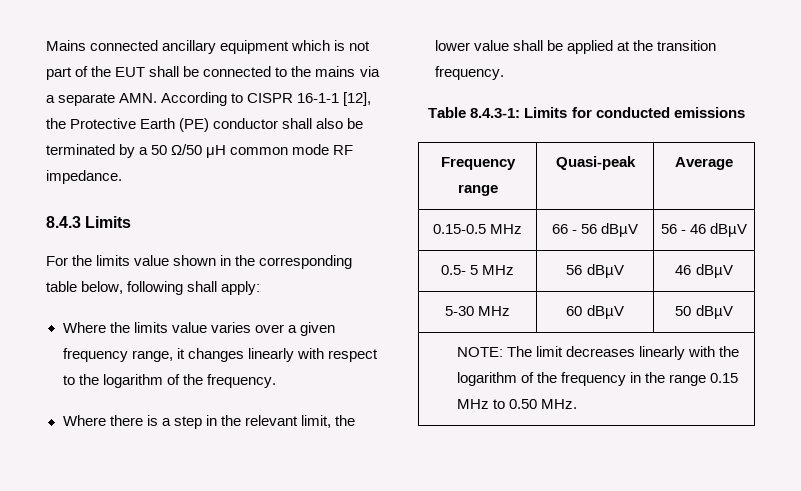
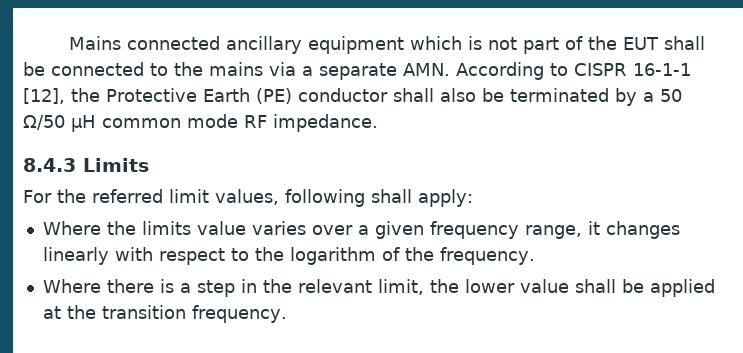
[96,255,353,269] [46,281,124,294] limits value shown in the corresponding table below, -> [92,189,279,205] referred limit values,
[428,107,745,118] [440,157,516,170] [457,184,498,196] [555,156,636,170] [675,157,733,170] [432,224,523,234] [551,223,639,237] [660,223,748,237] [440,265,515,275] [566,264,624,278] [675,264,733,278] [444,306,511,316] [566,305,624,319] [675,305,733,319] [456,346,739,360] [456,372,738,386] [456,399,577,409] // Table 8.4.3-1: Limits for conducted emissions // Frequency range | Quasi-peak | Average // 0.15-0.5 MHz | 66 - 56 dBµV | 56 - 46 dBµV // 0.5- 5 MHz | 56 dBµV | 46 dBµV // 5-30 MHz | 60 dBµV | 50 dBµV // NOTE: The limit decreases linearly with the logarithm of the frequency in the range 0.15 MHz to 0.50 MHz. -> (287, 314) none

